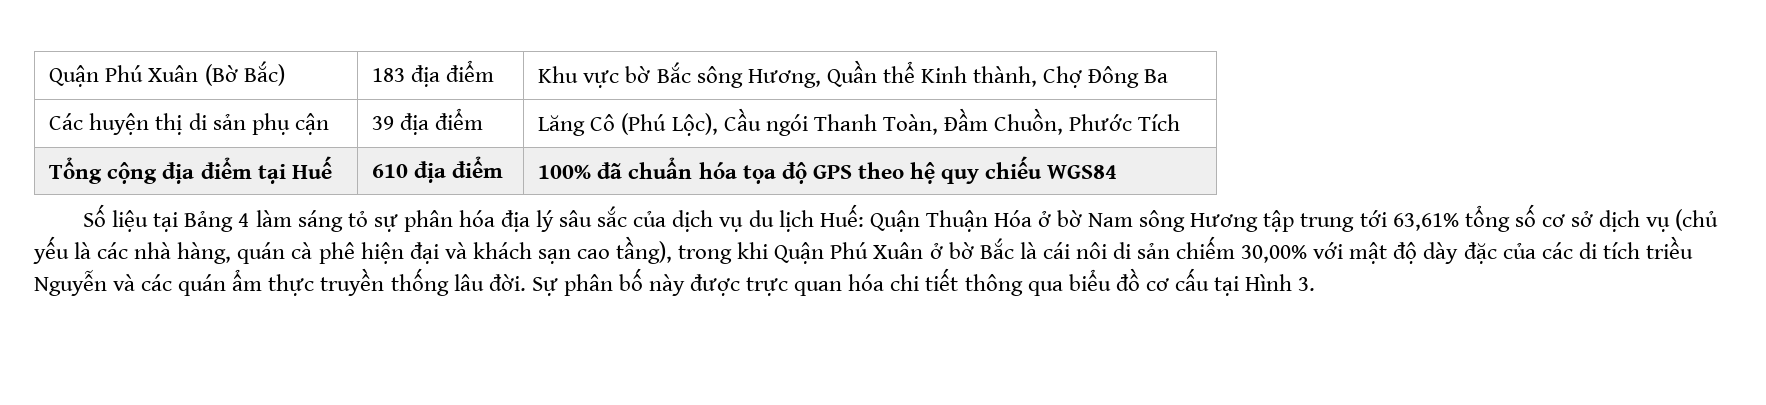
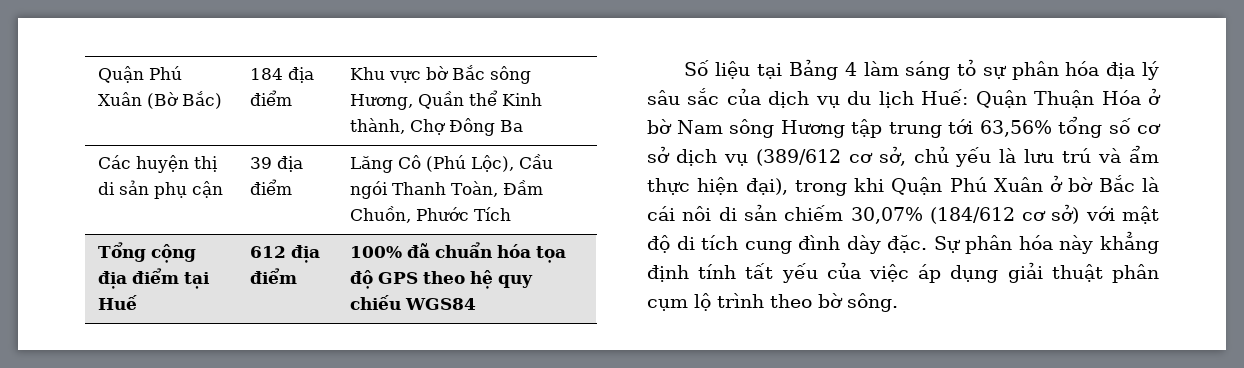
[372,68,406,82] 183 -> [250,68,284,80] 184
[372,164,409,178] 610 -> [250,246,287,258] 612
[1392,213,1459,231] 63,61% -> [979,120,1052,137] 63,56%
[1675,209,1719,231] [33,236,673,264] (chủ yếu là các nhà hàng, quán cà phê hiện đại và khách sạn cao tầng), -> [755,145,1159,167] [647,177,788,195] (389/612 cơ sở, chủ yếu là lưu trú và ẩm thực hiện đại),
[1241,236,1693,264] [34,268,1316,296] 30,00% với mật độ dày đặc của các di tích triều Nguyễn và các quán ẩm thực truyền thống lâu đời. Sự phân bố này được trực quan hóa chi tiết thông qua biểu đồ cơ cấu tại Hình 3. -> [850,204,1159,224] [647,231,1159,254] [647,262,1159,283] [647,293,898,312] 30,07% (184/612 cơ sở) với mật độ di tích cung đình dày đặc. Sự phân hóa này khẳng định tính tất yếu của việc áp dụng giải thuật phân cụm lộ trình theo bờ sông.

